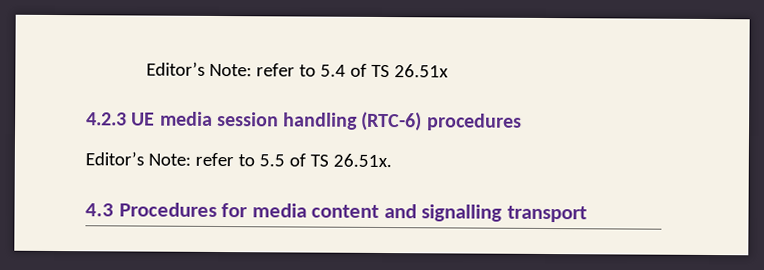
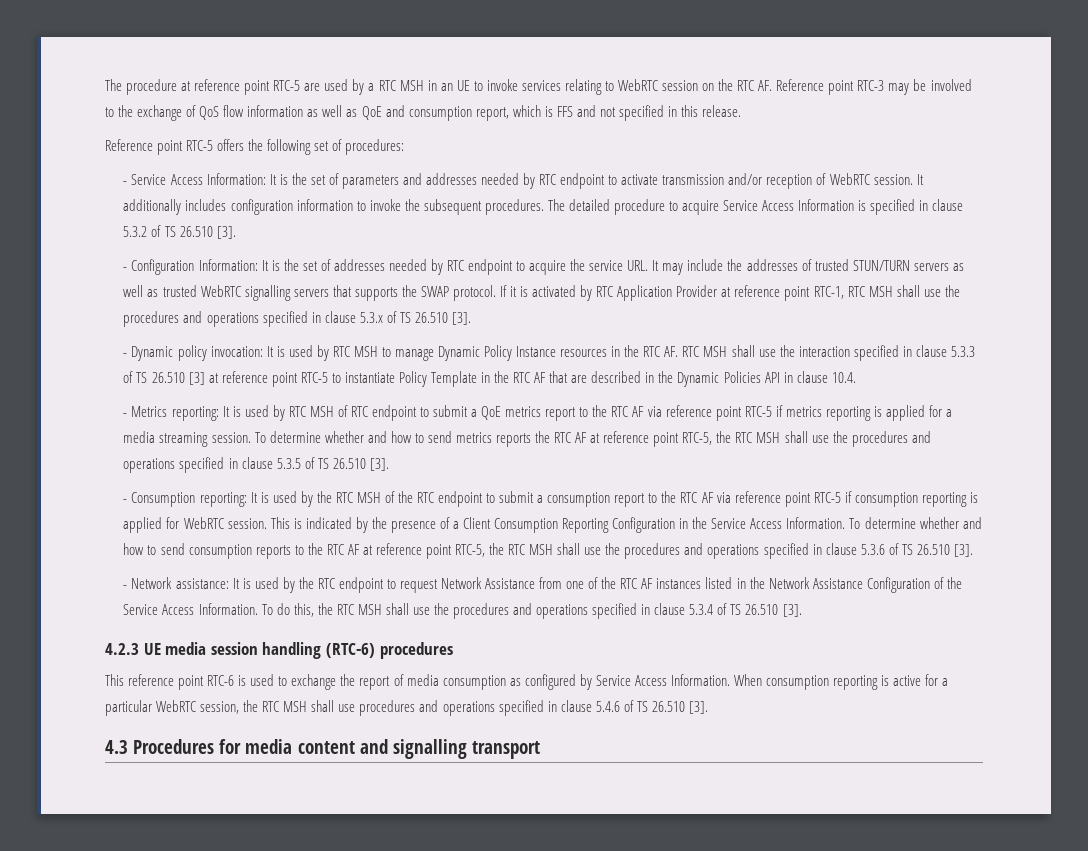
[146,61,450,78] Editor’s Note: refer to 5.4 of TS 26.51x -> [105,79,972,95] [105,105,742,121] [105,139,405,155] [123,173,924,189] [123,199,964,215] [123,225,236,239] [123,259,964,275] [123,285,960,301] [123,311,471,327] [123,345,975,361] [123,371,856,387] [123,405,953,421] [123,431,931,447] [123,457,389,473] [123,491,978,507] [123,517,982,533] [123,543,973,559] [123,577,962,593] [123,603,802,619] The procedure at reference point RTC-5 are used by a RTC MSH in an UE to invoke services relating to WebRTC session on the RTC AF. Reference point RTC-3 may be involved to the exchange of QoS flow information as well as QoE and consumption report, which is FFS and not specified in this release. // Reference point RTC-5 offers the following set of procedures: // - Service Access Information: It is the set of parameters and addresses needed by RTC endpoint to activate transmission and/or reception of WebRTC session. It additionally includes configuration information to invoke the subsequent procedures. The detailed procedure to acquire Service Access Information is specified in clause 5.3.2 of TS 26.510 [3]. // - Configuration Information: It is the set of addresses needed by RTC endpoint to acquire the service URL. It may include the addresses of trusted STUN/TURN servers as well as trusted WebRTC signalling servers that supports the SWAP protocol. If it is activated by RTC Application Provider at reference point RTC-1, RTC MSH shall use the procedures and operations specified in clause 5.3.x of TS 26.510 [3]. // - Dynamic policy invocation: It is used by RTC MSH to manage Dynamic Policy Instance resources in the RTC AF. RTC MSH shall use the interaction specified in clause 5.3.3 of TS 26.510 [3] at reference point RTC-5 to instantiate Policy Template in the RTC AF that are described in the Dynamic Policies API in clause 10.4. // - Metrics reporting: It is used by RTC MSH of RTC endpoint to submit a QoE metrics report to the RTC AF via reference point RTC-5 if metrics reporting is applied for a media streaming session. To determine whether and how to send metrics reports the RTC AF at reference point RTC-5, the RTC MSH shall use the procedures and operations specified in clause 5.3.5 of TS 26.510 [3]. // - Consumption reporting: It is used by the RTC MSH of the RTC endpoint to submit a consumption report to the RTC AF via reference point RTC-5 if consumption reporting is applied for WebRTC session. This is indicated by the presence of a Client Consumption Reporting Configuration in the Service Access Information. To determine whether and how to send consumption reports to the RTC AF at reference point RTC-5, the RTC MSH shall use the procedures and operations specified in clause 5.3.6 of TS 26.510 [3]. // - Network assistance: It is used by the RTC endpoint to request Network Assistance from one of the RTC AF instances listed in the Network Assistance Configuration of the Service Access Information. To do this, the RTC MSH shall use the procedures and operations specified in clause 5.3.4 of TS 26.510 [3].
[85,151,392,168] Editor’s Note: refer to 5.5 of TS 26.51x. -> [105,674,949,690] [105,700,708,716] This reference point RTC-6 is used to exchange the report of media consumption as configured by Service Access Information. When consumption reporting is active for a particular WebRTC session, the RTC MSH shall use procedures and operations specified in clause 5.4.6 of TS 26.510 [3].

